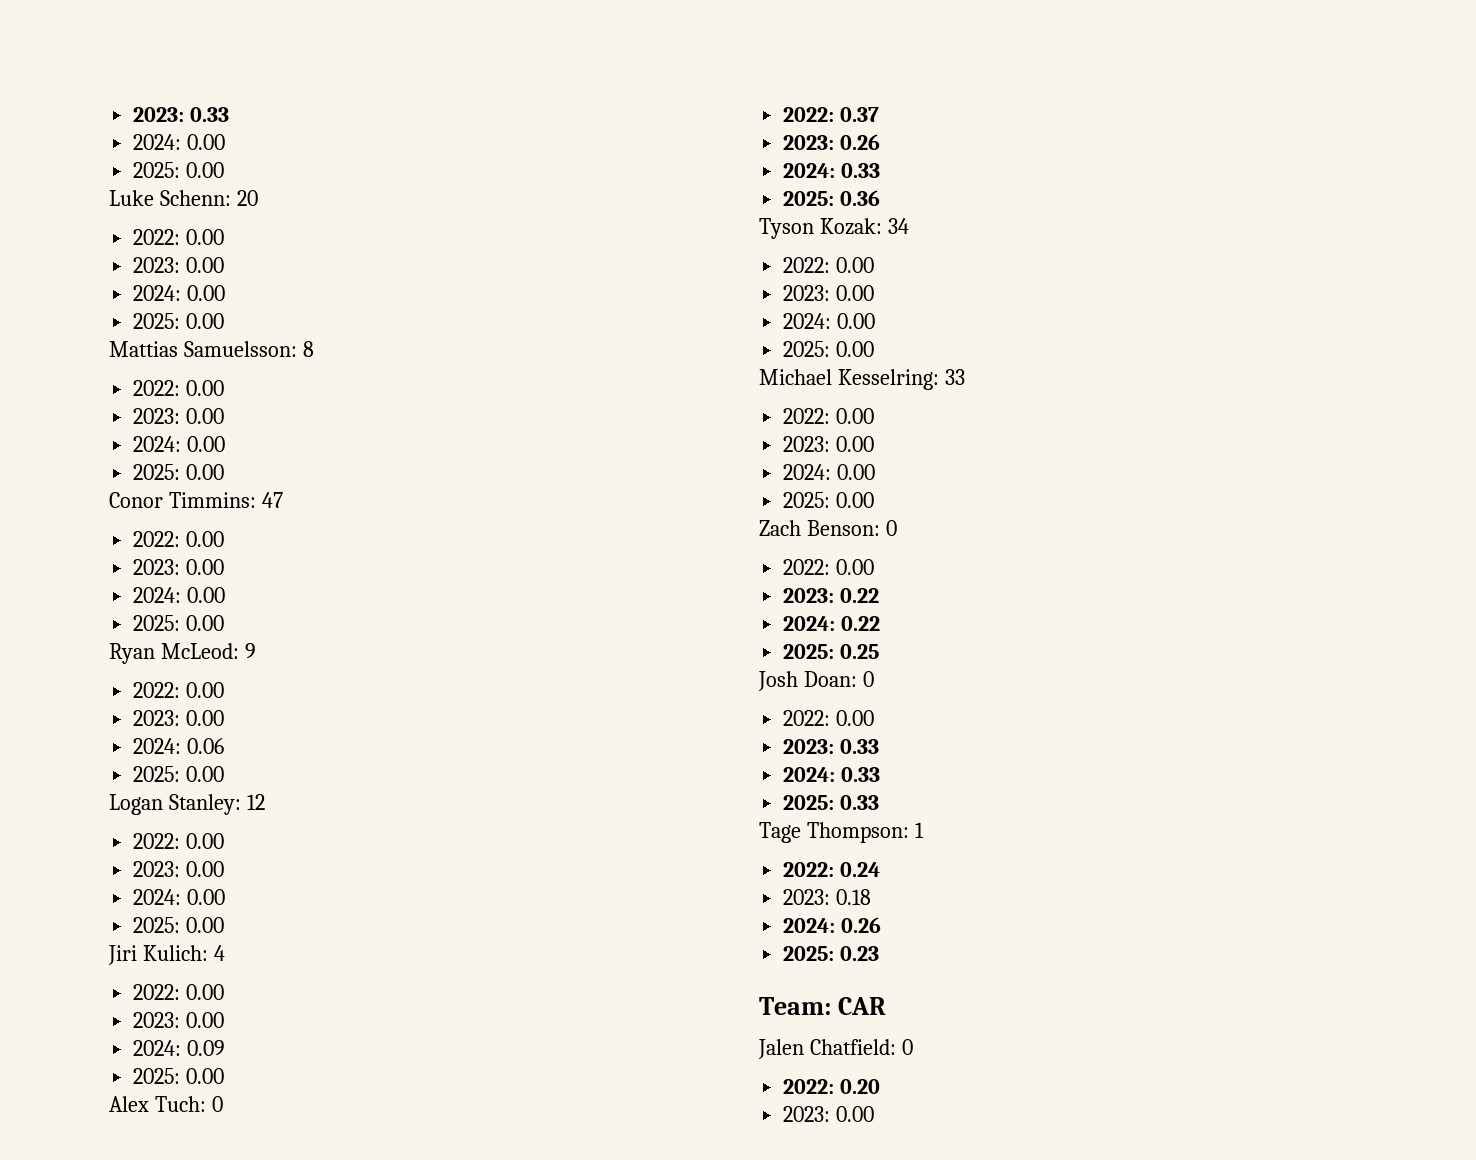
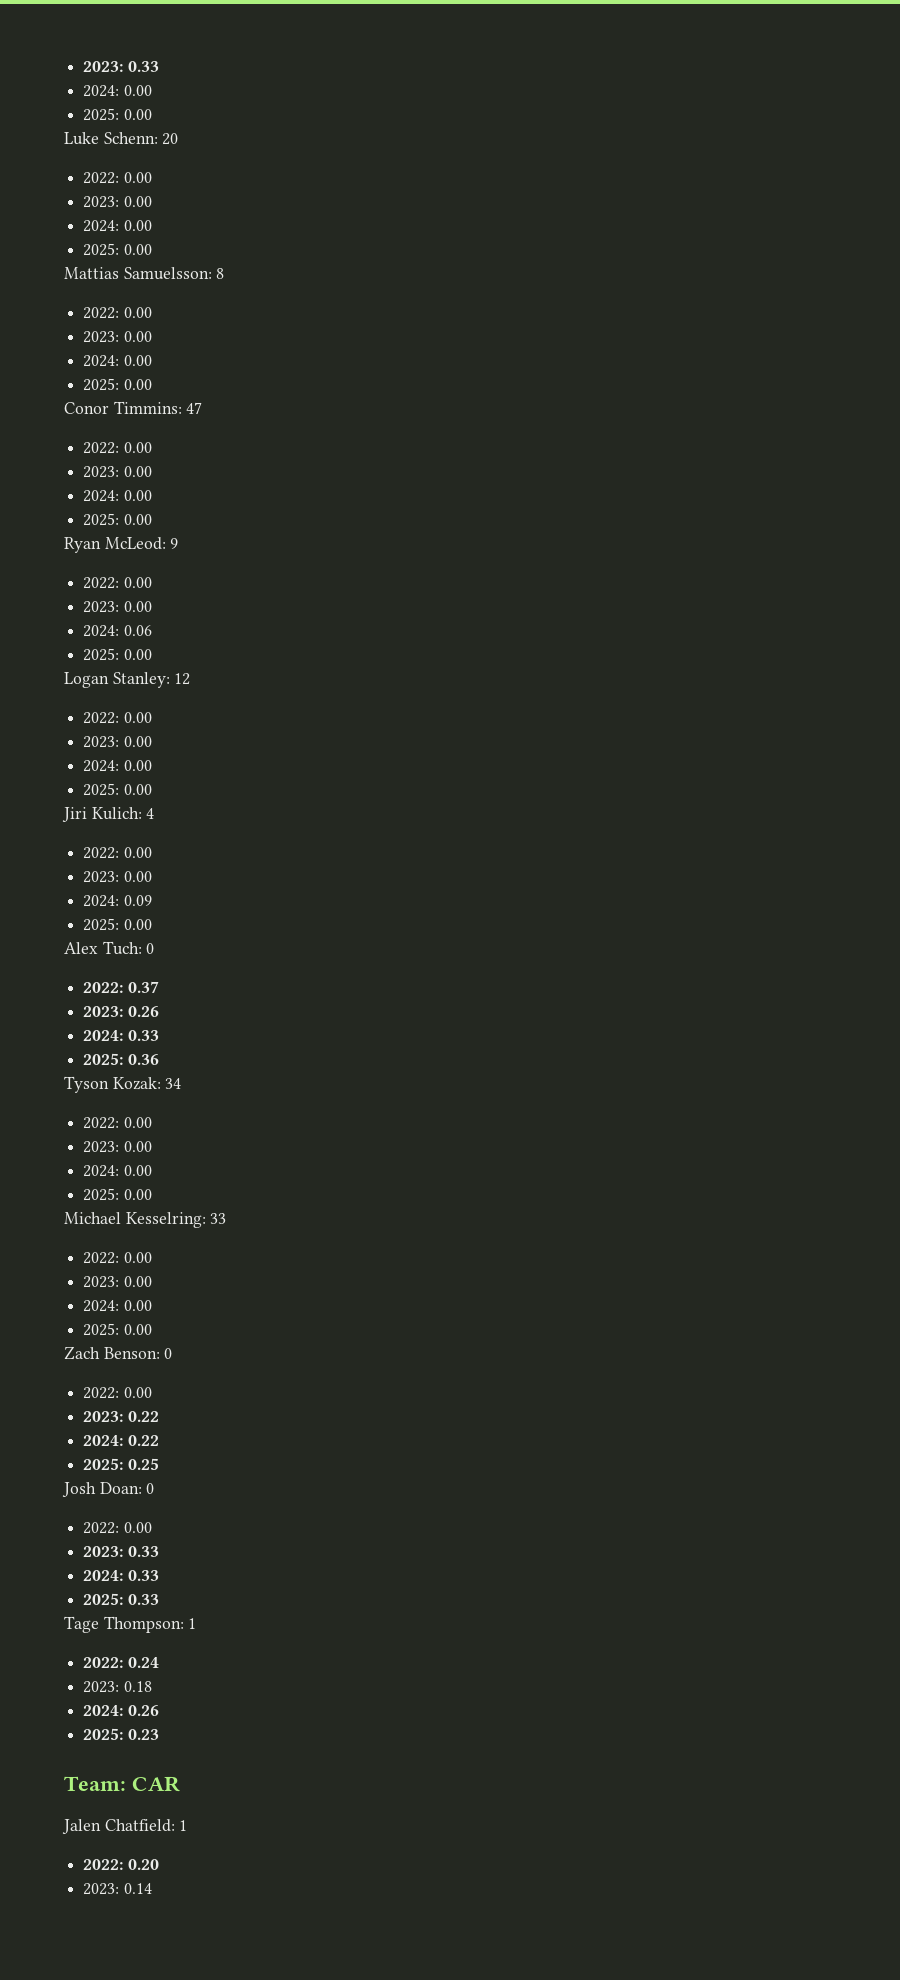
[901,1039,913,1055] 0 -> [179,1820,188,1831] 1
[836,1106,875,1122] 0.00 -> [123,1883,152,1894] 0.14

